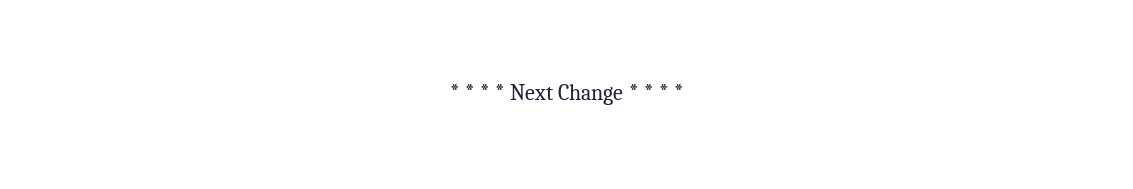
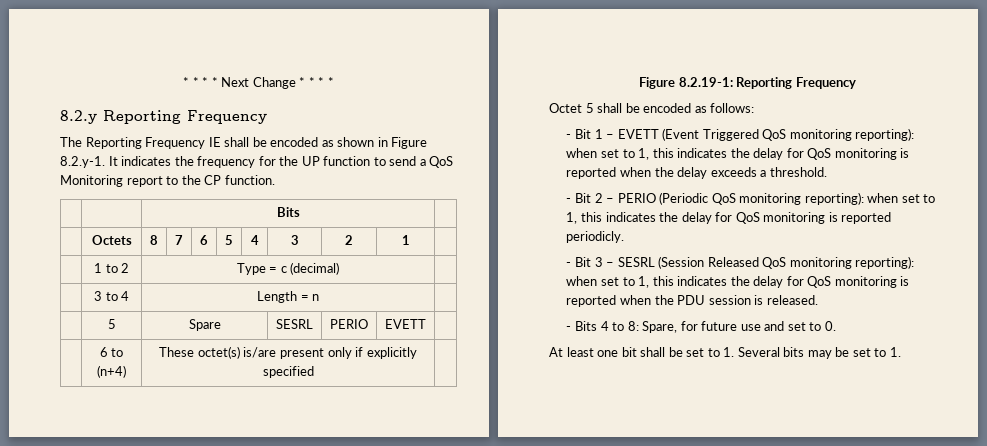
(684, 92) none -> [60,110,267,124] [60,137,428,149] [60,156,454,168] [60,175,275,187] [276,207,300,217] [91,235,132,245] [150,235,158,245] [175,235,183,245] [200,235,208,245] [225,235,233,245] [250,235,259,245] [290,235,299,245] [345,235,353,245] [401,235,410,245] [93,263,130,273] [236,262,340,275] [93,291,130,301] [256,291,320,303] [107,319,116,329] [188,319,221,331] [276,319,313,329] [330,319,368,329] [385,319,426,329] [99,347,124,357] [97,365,126,378] [159,346,417,359] [262,366,314,378] [639,77,856,89] [549,103,755,113] [566,128,915,141] [566,148,910,160] [566,167,827,179] [566,192,936,205] [566,212,892,224] [566,231,625,243] [566,256,915,269] [566,276,910,288] [566,295,818,307] [566,321,836,333] [549,347,901,359] // 8.2.y Reporting Frequency // The Reporting Frequency IE shall be encoded as shown in Figure 8.2.y-1. It indicates the frequency for the UP function to send a QoS Monitoring report to the CP function. // | | Bits | // | Octets | 8 | 7 | 6 | 5 | 4 | 3 | 2 | 1 | // | 1 to 2 | Type = c (decimal) | // | 3 to 4 | Length = n | // | 5 | Spare | SESRL | PERIO | EVETT | // | 6 to (n+4) | These octet(s) is/are present only if explicitly specified | // Figure 8.2.19-1: Reporting Frequency // Octet 5 shall be encoded as follows: // - Bit 1 – EVETT (Event Triggered QoS monitoring reporting): when set to 1, this indicates the delay for QoS monitoring is reported when the delay exceeds a threshold. // - Bit 2 – PERIO (Periodic QoS monitoring reporting): when set to 1, this indicates the delay for QoS monitoring is reported periodicly. // - Bit 3 – SESRL (Session Released QoS monitoring reporting): when set to 1, this indicates the delay for QoS monitoring is reported when the PDU session is released. // - Bits 4 to 8: Spare, for future use and set to 0. // At least one bit shall be set to 1. Several bits may be set to 1.

